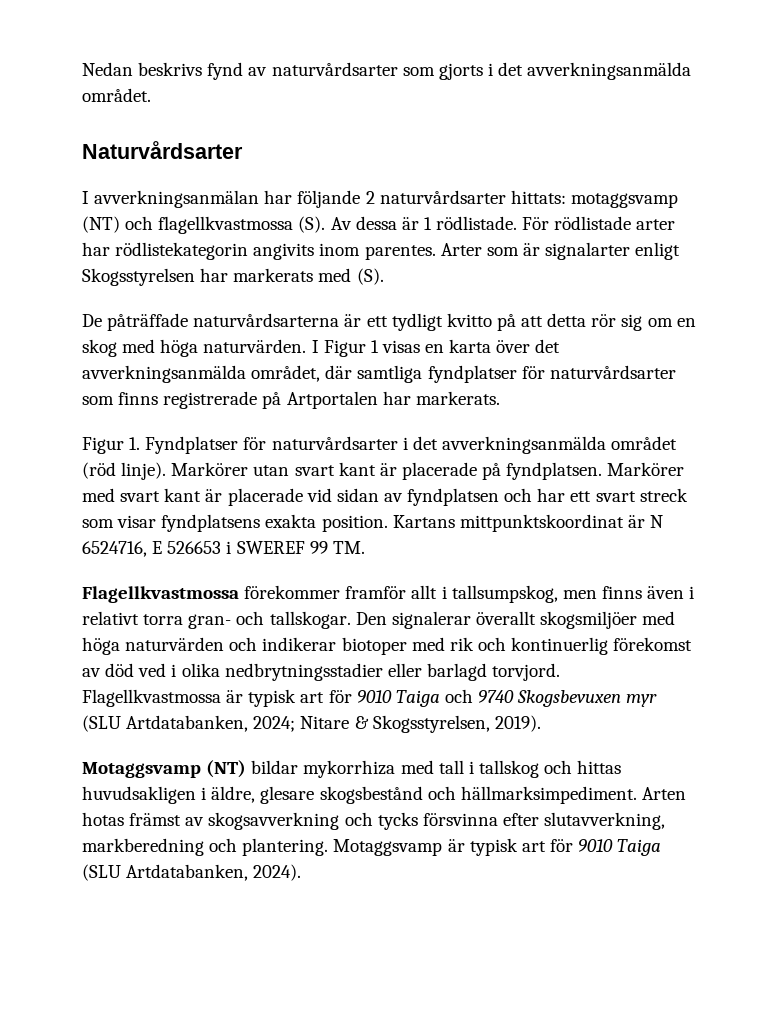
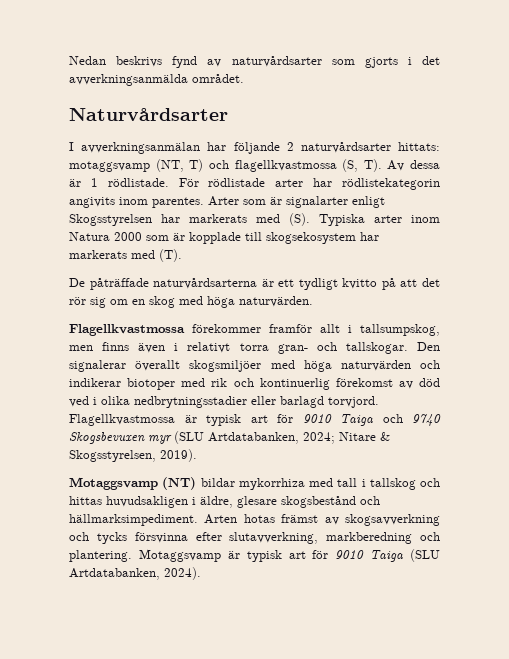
[82,216,326,234] (NT) och flagellkvastmossa (S). -> [155,159,382,172] (NT, T) och flagellkvastmossa (S, T).
(384, 276) none -> [319,214,440,226] [69,232,379,244] [69,249,182,262] Typiska arter inom Natura 2000 som är kopplade till skogsekosystem har markerats med (T).
[547,313,587,327] detta -> [421,278,440,287] det
[311,339,561,357] [82,365,676,383] [82,391,500,409] [82,436,678,454] [82,462,685,480] [82,488,688,506] [82,514,664,532] [82,541,365,557] I Figur 1 visas en karta över det avverkningsanmälda området, där samtliga fyndplatser för naturvårdsarter som finns registrerade på Artportalen har markerats. // Figur 1. Fyndplatser för naturvårdsarter i det avverkningsanmälda området (röd linje). Markörer utan svart kant är placerade på fyndplatsen. Markörer med svart kant är placerade vid sidan av fyndplatsen och har ett svart streck som visar fyndplatsens exakta position. Kartans mittpunktskoordinat är N 6524716, E 526653 i SWEREF 99 TM. -> (313, 301) none

